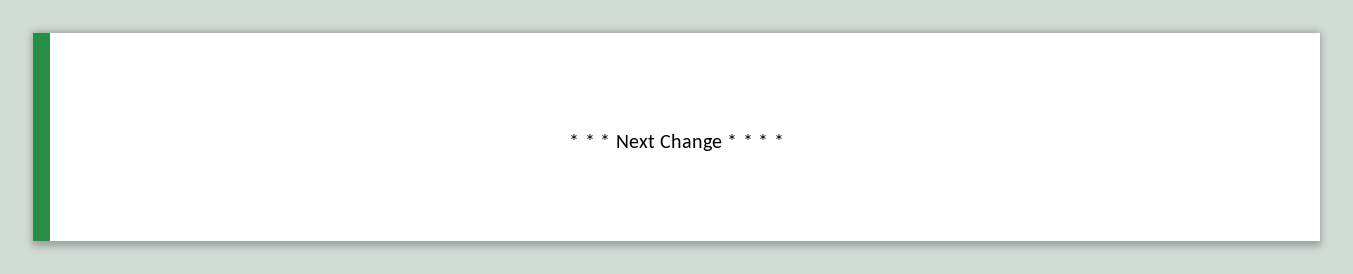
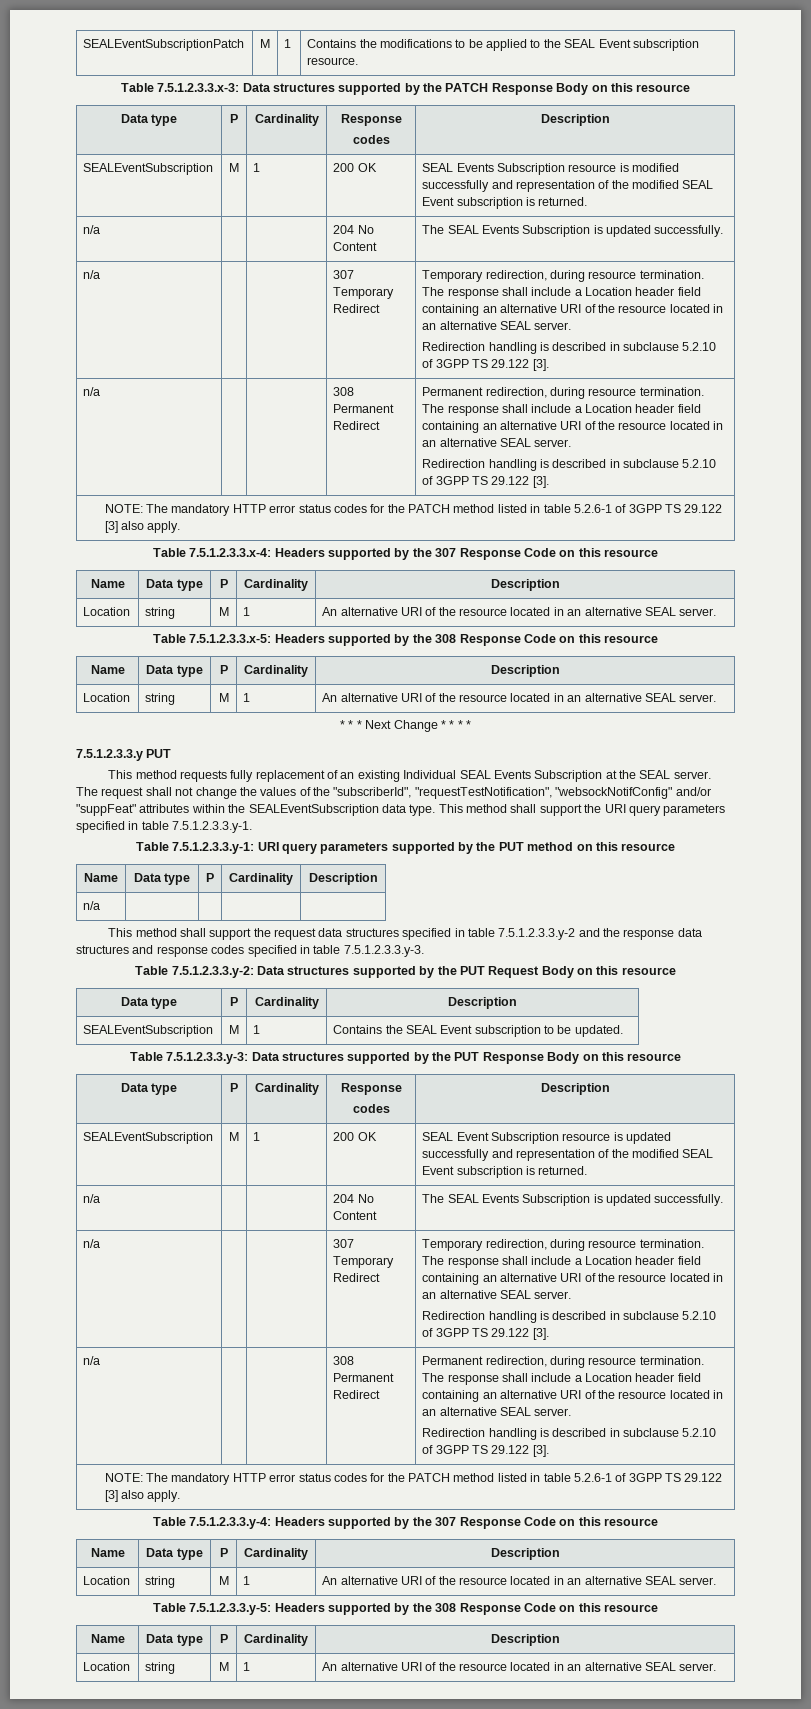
(569, 141) none -> [83,39,245,51] [260,39,270,48] [284,39,292,48] [307,39,699,51] [307,57,359,65] [120,83,691,95] [120,114,178,126] [230,114,238,123] [254,114,319,126] [340,114,402,126] [352,135,390,144] [540,114,610,126] [83,163,214,175] [229,163,239,172] [253,163,261,172] [333,163,377,172] [422,163,680,175] [422,180,714,192] [422,197,588,209] [83,225,101,234] [333,225,374,234] [333,242,378,251] [422,225,724,237] [83,270,101,279] [333,270,355,279] [333,287,395,299] [333,304,381,313] [422,270,704,282] [422,287,701,299] [422,304,724,316] [422,321,572,330] [422,342,717,354] [422,359,549,371] [83,387,101,396] [333,387,355,396] [333,404,395,413] [333,421,381,430] [422,387,704,399] [422,404,701,416] [422,421,724,433] [422,438,572,447] [422,459,717,471] [422,476,549,488] [104,504,723,516] [104,521,181,533] [152,548,659,560] [90,579,125,588] [146,579,203,591] [219,579,228,588] [244,579,308,591] [490,579,560,591] [83,607,131,616] [145,607,176,619] [218,607,229,616] [243,607,251,616] [322,607,717,616] [152,634,659,646] [90,665,125,674] [146,665,203,677] [219,665,228,674] [244,665,308,677] [490,665,560,677] [83,693,131,702] [145,693,176,705] [218,693,229,702] [243,693,251,702] [322,693,717,702] SEALEventSubscriptionPatch | M | 1 | Contains the modifications to be applied to the SEAL Event subscription resource. // Table 7.5.1.2.3.3.x-3: Data structures supported by the PATCH Response Body on this resource // Data type | P | Cardinality | Response // codes | Description // SEALEventSubscription | M | 1 | 200 OK | SEAL Events Subscription resource is modified successfully and representation of the modified SEAL Event subscription is returned. // n/a | | | 204 No Content | The SEAL Events Subscription is updated successfully. // n/a | | | 307 Temporary Redirect | Temporary redirection, during resource termination. The response shall include a Location header field containing an alternative URI of the resource located in an alternative SEAL server. // Redirection handling is described in subclause 5.2.10 of 3GPP TS 29.122 [3]. // n/a | | | 308 Permanent Redirect | Permanent redirection, during resource termination. The response shall include a Location header field containing an alternative URI of the resource located in an alternative SEAL server. // Redirection handling is described in subclause 5.2.10 of 3GPP TS 29.122 [3]. // NOTE: The mandatory HTTP error status codes for the PATCH method listed in table 5.2.6-1 of 3GPP TS 29.122 [3] also apply. // Table 7.5.1.2.3.3.x-4: Headers supported by the 307 Response Code on this resource // Name | Data type | P | Cardinality | Description // Location | string | M | 1 | An alternative URI of the resource located in an alternative SEAL server. // Table 7.5.1.2.3.3.x-5: Headers supported by the 308 Response Code on this resource // Name | Data type | P | Cardinality | Description // Location | string | M | 1 | An alternative URI of the resource located in an alternative SEAL server. //
(784, 141) none -> [76,749,172,761] [108,770,711,782] [76,787,711,799] [76,804,726,816] [76,821,253,833] [135,842,676,854] [84,873,118,882] [133,873,191,885] [206,873,214,882] [229,873,293,885] [308,873,378,885] [83,901,101,910] [108,928,702,940] [76,945,424,957] [135,966,676,978] [120,997,178,1009] [230,997,238,1006] [254,997,319,1009] [448,997,517,1009] [83,1025,214,1037] [229,1025,239,1034] [253,1025,261,1034] [333,1025,623,1037] [129,1052,682,1064] [120,1083,178,1095] [230,1083,238,1092] [254,1083,319,1095] [340,1083,402,1095] [352,1104,390,1113] [540,1083,610,1095] [83,1132,214,1144] [229,1132,239,1141] [253,1132,261,1141] [333,1132,377,1141] [422,1132,672,1144] [422,1149,714,1161] [422,1166,588,1178] [83,1194,101,1203] [333,1194,374,1203] [333,1211,378,1220] [422,1194,724,1206] [83,1239,101,1248] [333,1239,355,1248] [333,1256,395,1268] [333,1273,381,1282] [422,1239,704,1251] [422,1256,701,1268] [422,1273,724,1285] [422,1290,572,1299] [422,1311,717,1323] [422,1328,549,1340] [83,1356,101,1365] [333,1356,355,1365] [333,1373,395,1382] [333,1390,381,1399] [422,1356,704,1368] [422,1373,701,1385] [422,1390,724,1402] [422,1407,572,1416] [422,1428,717,1440] [422,1445,549,1457] [104,1473,723,1485] [104,1490,181,1502] [152,1517,659,1529] [90,1548,125,1557] [146,1548,203,1560] [219,1548,228,1557] [244,1548,308,1560] [490,1548,560,1560] [83,1576,131,1585] [145,1576,176,1588] [218,1576,229,1585] [243,1576,251,1585] [322,1576,717,1585] [152,1603,659,1615] [90,1634,125,1643] [146,1634,203,1646] [219,1634,228,1643] [244,1634,308,1646] [490,1634,560,1646] [83,1662,131,1671] [145,1662,176,1674] [218,1662,229,1671] [243,1662,251,1671] [322,1662,717,1671] // 7.5.1.2.3.3.y PUT // This method requests fully replacement of an existing Individual SEAL Events Subscription at the SEAL server. The request shall not change the values of the "subscriberId", "requestTestNotification", "websockNotifConfig" and/or "suppFeat" attributes within the SEALEventSubscription data type. This method shall support the URI query parameters specified in table 7.5.1.2.3.3.y-1. // Table 7.5.1.2.3.3.y-1: URI query parameters supported by the PUT method on this resource // Name | Data type | P | Cardinality | Description // n/a | | | | // This method shall support the request data structures specified in table 7.5.1.2.3.3.y-2 and the response data structures and response codes specified in table 7.5.1.2.3.3.y-3. // Table 7.5.1.2.3.3.y-2: Data structures supported by the PUT Request Body on this resource // Data type | P | Cardinality | Description // SEALEventSubscription | M | 1 | Contains the SEAL Event subscription to be updated. // Table 7.5.1.2.3.3.y-3: Data structures supported by the PUT Response Body on this resource // Data type | P | Cardinality | Response // codes | Description // SEALEventSubscription | M | 1 | 200 OK | SEAL Event Subscription resource is updated successfully and representation of the modified SEAL Event subscription is returned. // n/a | | | 204 No Content | The SEAL Events Subscription is updated successfully. // n/a | | | 307 Temporary Redirect | Temporary redirection, during resource termination. The response shall include a Location header field containing an alternative URI of the resource located in an alternative SEAL server. // Redirection handling is described in subclause 5.2.10 of 3GPP TS 29.122 [3]. // n/a | | | 308 Permanent Redirect | Permanent redirection, during resource termination. The response shall include a Location header field containing an alternative URI of the resource located in an alternative SEAL server. // Redirection handling is described in subclause 5.2.10 of 3GPP TS 29.122 [3]. // NOTE: The mandatory HTTP error status codes for the PATCH method listed in table 5.2.6-1 of 3GPP TS 29.122 [3] also apply. // Table 7.5.1.2.3.3.y-4: Headers supported by the 307 Response Code on this resource // Name | Data type | P | Cardinality | Description // Location | string | M | 1 | An alternative URI of the resource located in an alternative SEAL server. // Table 7.5.1.2.3.3.y-5: Headers supported by the 308 Response Code on this resource // Name | Data type | P | Cardinality | Description // Location | string | M | 1 | An alternative URI of the resource located in an alternative SEAL server.

